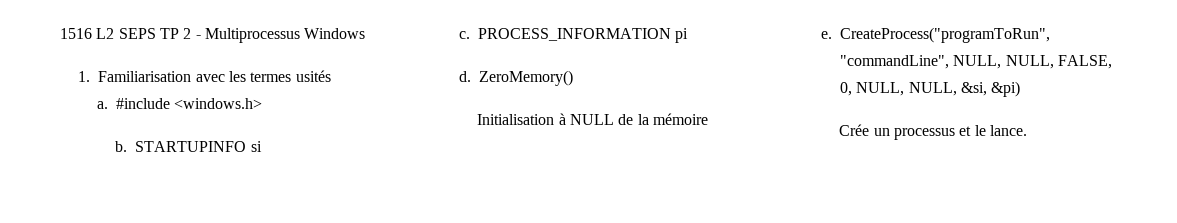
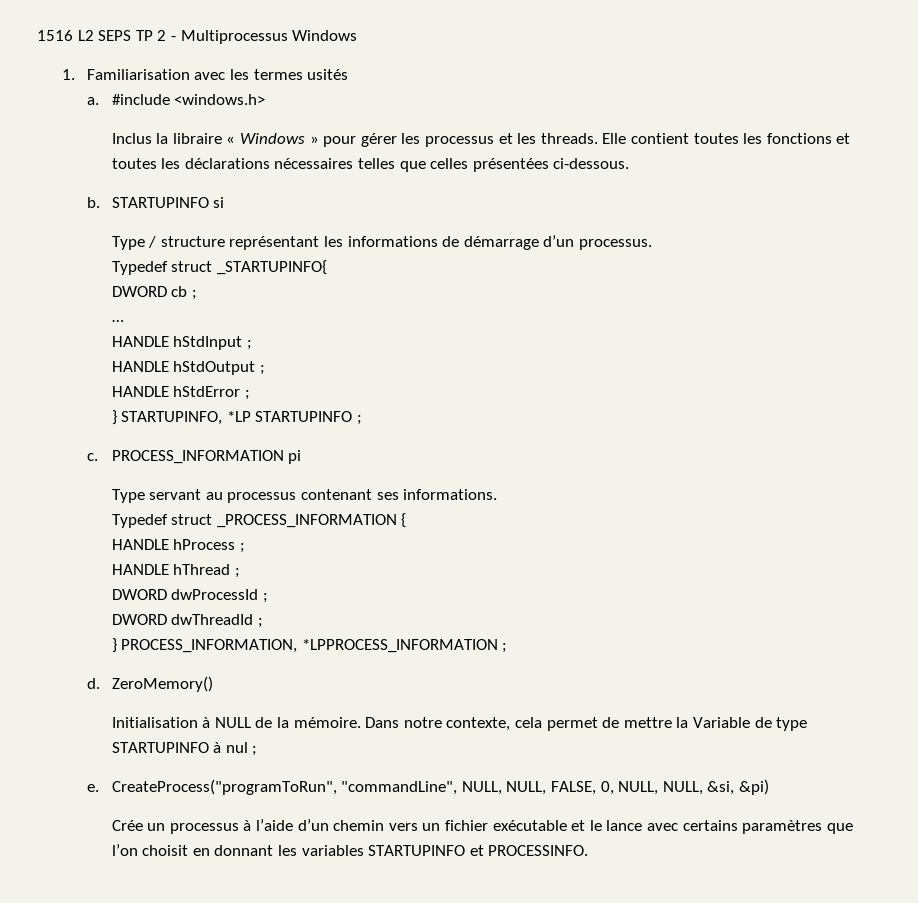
[115,141,262,152] [458,28,689,43] b. STARTUPINFO si // c. PROCESS_INFORMATION pi -> [111,133,851,147] [111,158,630,172] [86,197,225,208] [111,235,653,250] [111,260,327,275] [111,286,197,300] [111,320,124,322] [111,336,252,350] [111,361,265,375] [111,386,250,400] [111,410,363,425] [86,450,302,464] [111,489,498,503] [111,513,407,528] [111,539,245,553] [111,564,240,578] [111,589,268,603] [111,614,263,628] [111,638,508,653] Inclus la libraire « Windows » pour gérer les processus et les threads. Elle contient toutes les fonctions et toutes les déclarations nécessaires telles que celles présentées ci-dessous. // b. STARTUPINFO si // Type / structure représentant les informations de démarrage d’un processus. // Typedef struct _STARTUPINFO{ // DWORD cb ; // … // HANDLE hStdInput ; // HANDLE hStdOutput ; // HANDLE hStdError ; // } STARTUPINFO, *LP STARTUPINFO ; // c. PROCESS_INFORMATION pi // Type servant au processus contenant ses informations. // Typedef struct _PROCESS_INFORMATION { // HANDLE hProcess ; // HANDLE hThread ; // DWORD dwProcessId ; // DWORD dwThreadId ; // } PROCESS_INFORMATION, *LPPROCESS_INFORMATION ;
[652,113,708,125] mémoire -> [293,717,808,731] [111,742,258,756] mémoire. Dans notre contexte, cela permet de mettre la Variable de type STARTUPINFO à nul ;
[959,125,1027,136] et le lance. -> [243,819,853,834] [111,844,589,856] à l’aide d’un chemin vers un fichier exécutable et le lance avec certains paramètres que l’on choisit en donnant les variables STARTUPINFO et PROCESSINFO.

